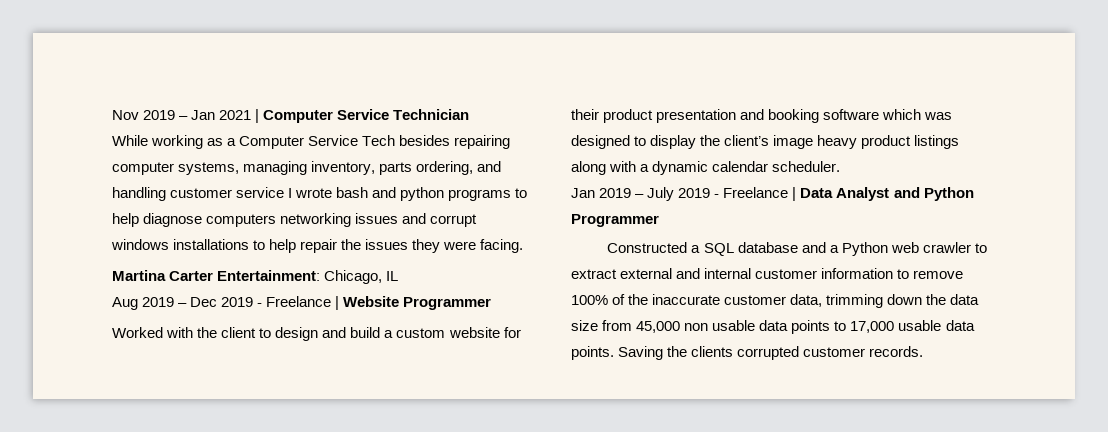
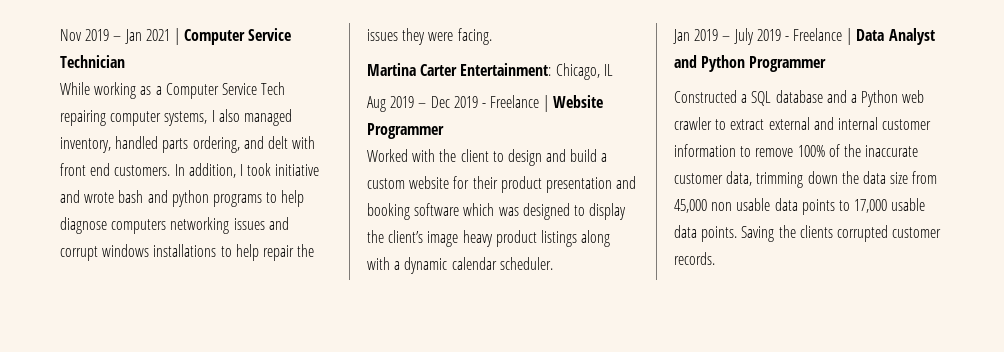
[399,135,451,146] besides -> (286, 88) none
[243,161,502,175] [112,187,293,201] managing inventory, parts ordering, and handling customer service I -> [211,109,292,126] [60,136,316,153] [60,163,320,178] [60,190,80,203] I also managed inventory, handled parts ordering, and delt with front end customers. In addition, I took initiative and

